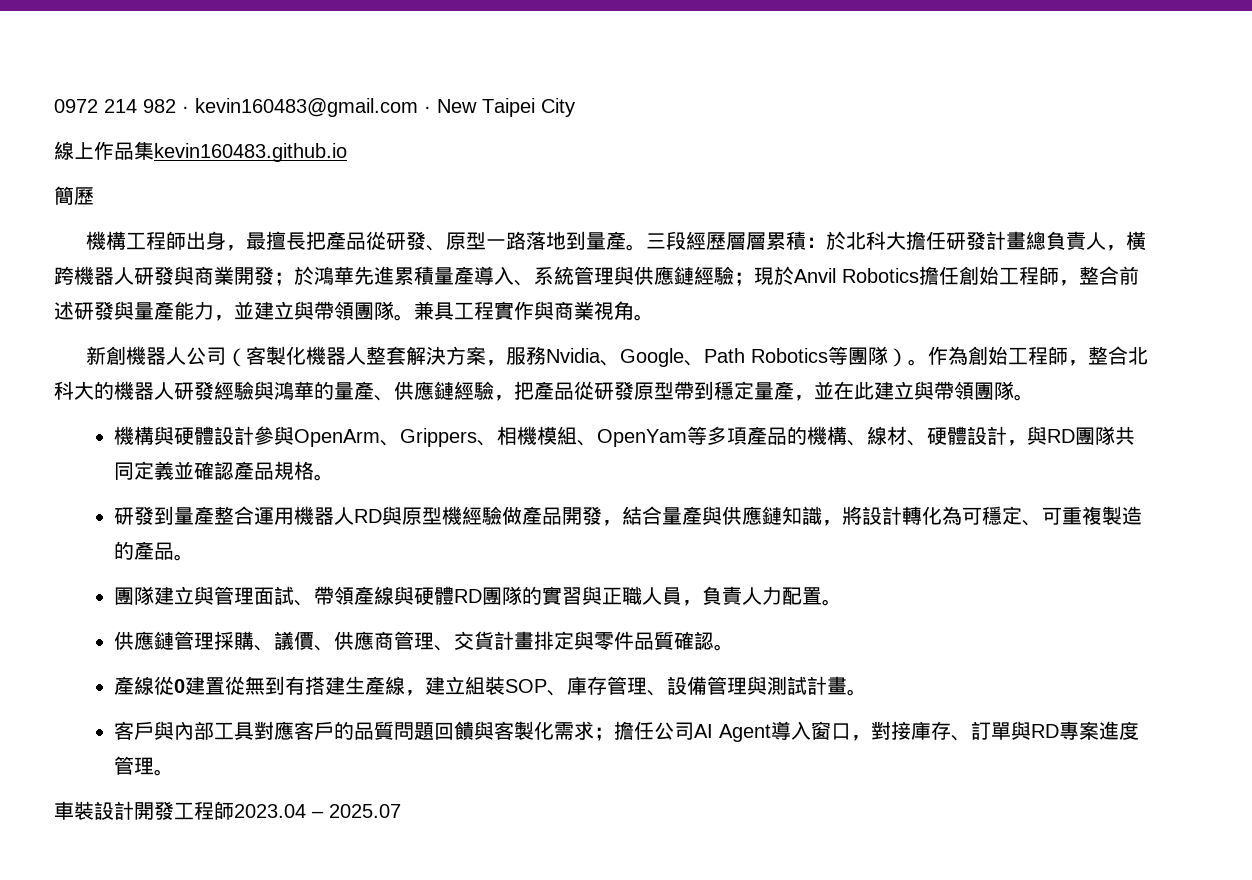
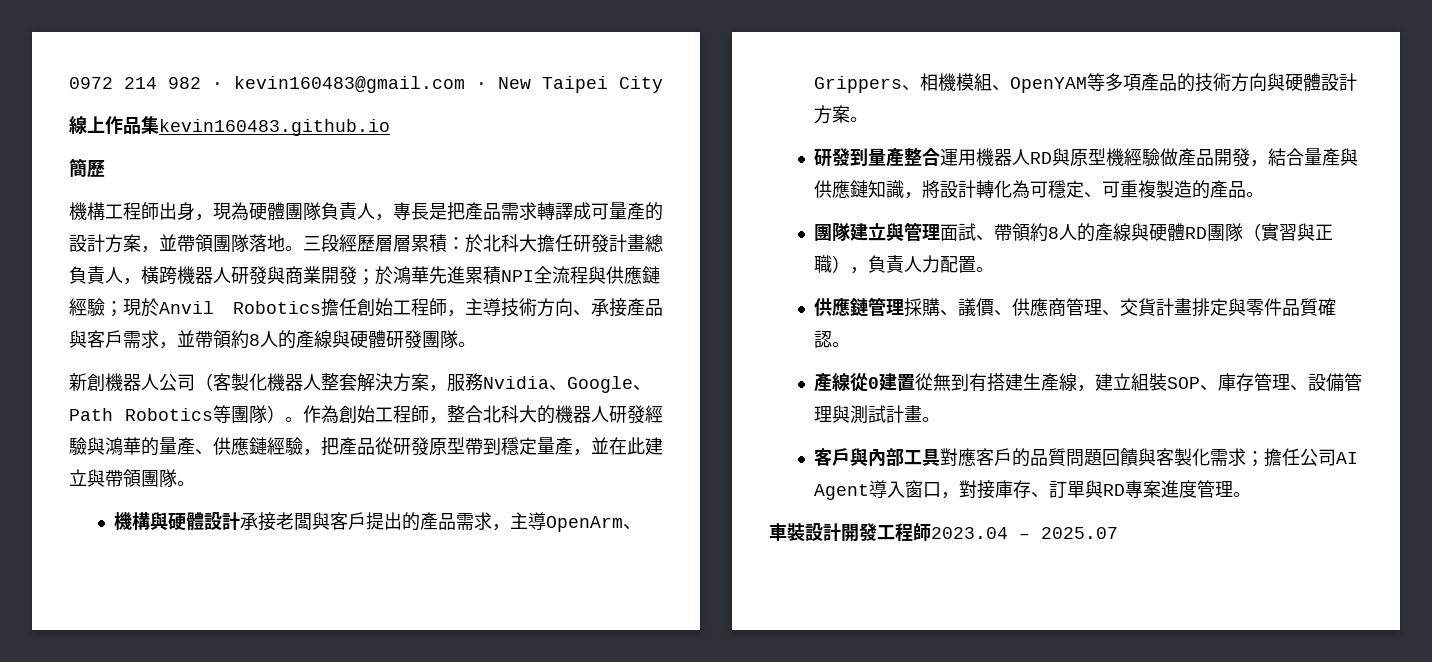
[246,231,627,251] 最擅長把產品從研發、原型一路落地到量產 -> [213,202,663,221] [69,234,285,253] 現為硬體團隊負責人，專長是把產品需求轉譯成可量產的設計方案，並帶領團隊落地
[434,266,614,286] 量產導入、系統管理 -> [501,266,588,284] NPI全流程
[1079,266,1139,285] [54,301,634,321] 整合前述研發與量產能力，並建立與帶領團隊。兼具工程實作與商業視角 -> [465,298,663,317] [69,330,458,349] 主導技術方向、承接產品與客戶需求，並帶領約8人的產線與硬體研發團隊
[254,426,295,445] 參與 -> [240,512,547,531] 承接老闆與客戶提出的產品需求，主導
[597,429,688,447] OpenYam -> [1010,77,1088,93] OpenYAM
[807,426,1136,446] [114,461,315,480] 機構、線材、硬體設計，與RD團隊共同定義並確認產品規格 -> [1195,73,1358,92] [814,105,851,124] 技術方向與硬體設計方案
(355, 595) none -> [1030,223,1096,242] 約8人的
[522,586,543,605] 的 -> [1243,223,1262,241] （
[642,587,683,605] 人員 -> [832,255,851,273] ）

